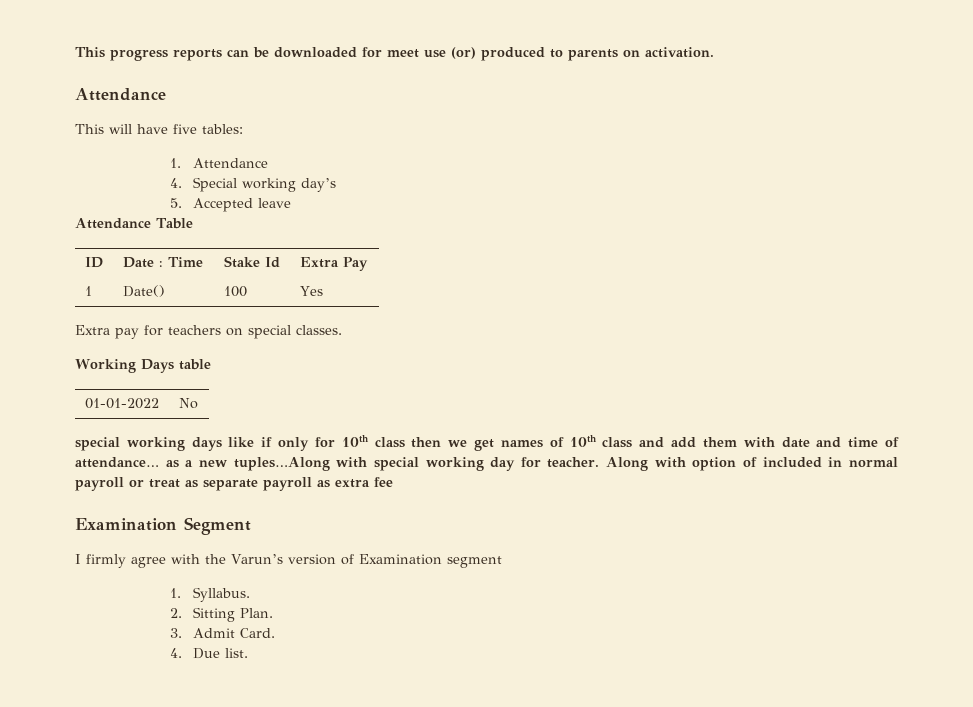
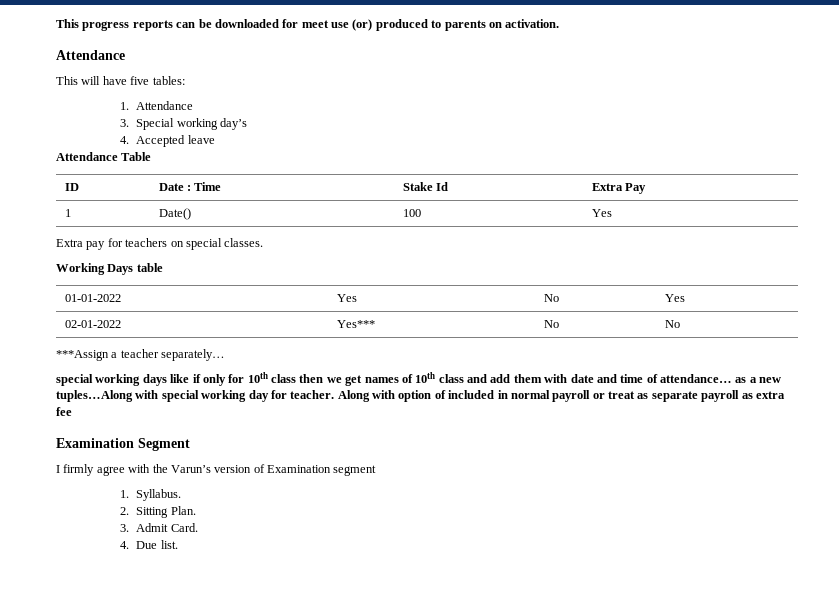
[169,178,182,188] 4. -> [120,119,130,127] 3.
[169,198,182,208] 5. -> [120,136,130,144] 4.
[178,398,198,409] | No -> [336,294,357,302] [543,294,559,302] [664,294,685,302] [64,320,121,328] [336,320,375,328] [543,320,559,328] [664,320,680,328] [56,349,226,361] | Yes | No | Yes // 02-01-2022 | Yes*** | No | No // ***Assign a teacher separately…

